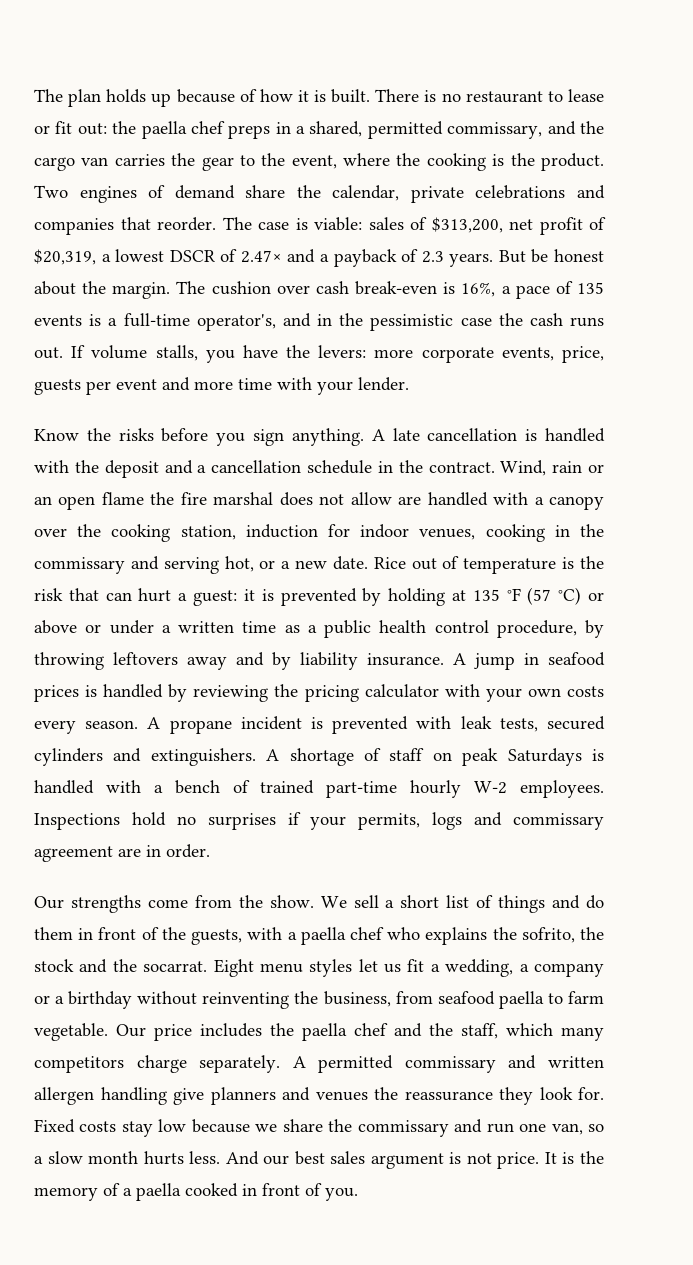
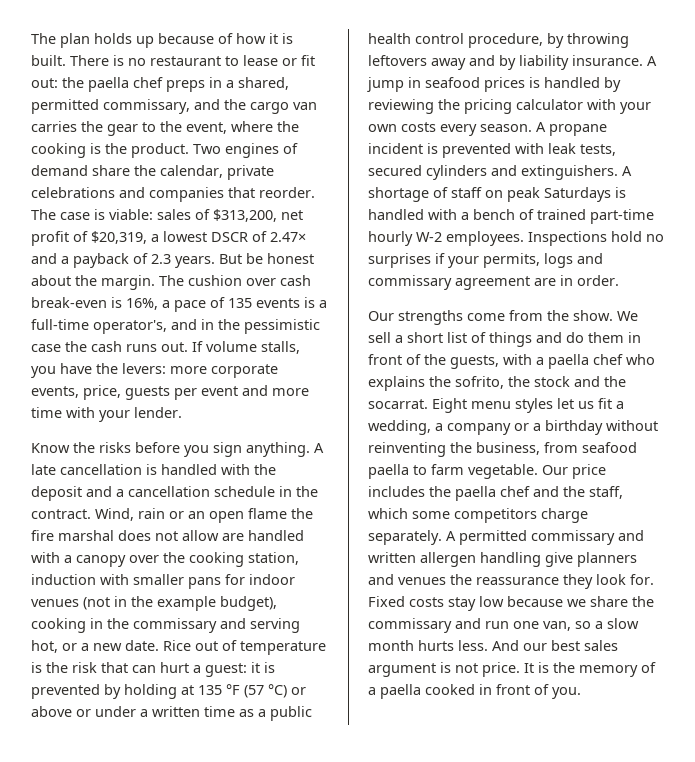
[327,524,476,540] for indoor venues, -> [100,574,295,589] [31,596,277,611] with smaller pans for indoor venues (not in the example budget),
[561,1027,604,1041] many -> [412,511,450,519] some

